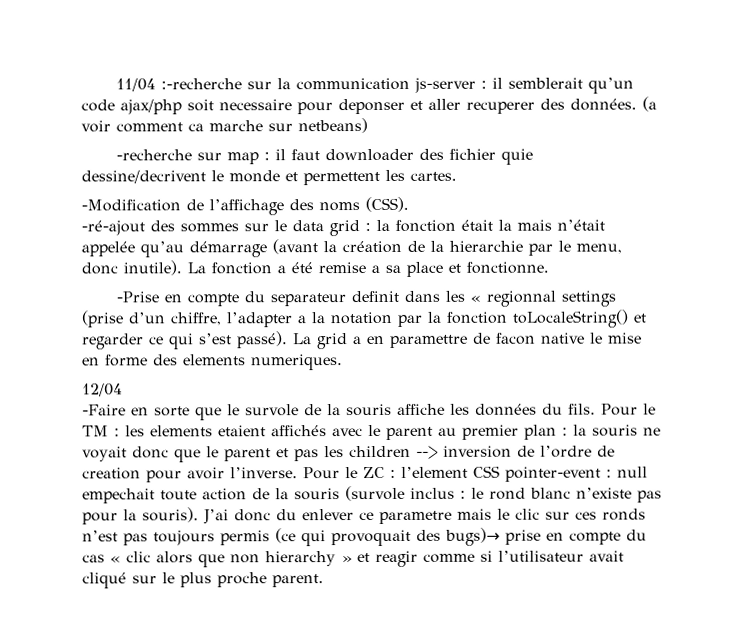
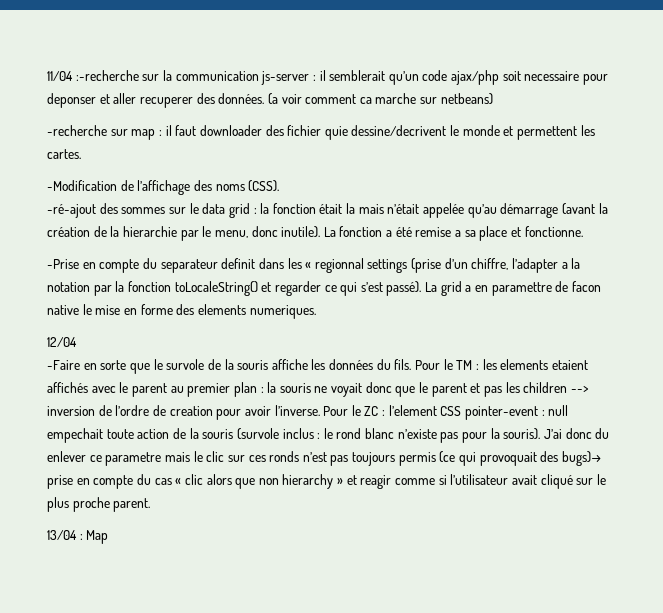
(324, 581) none -> [47,530,109,544] // 13/04 : Map

